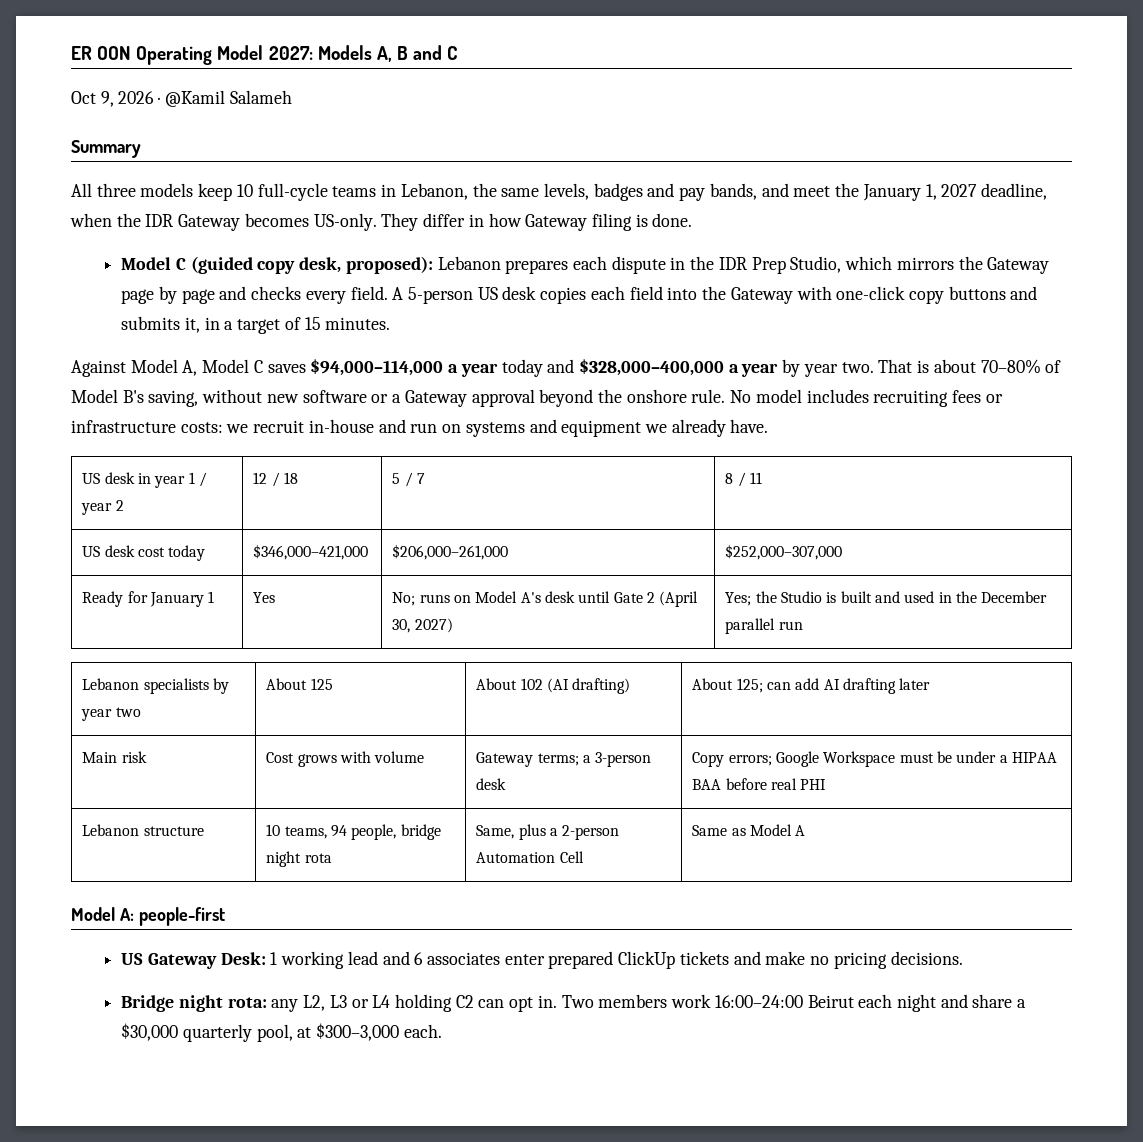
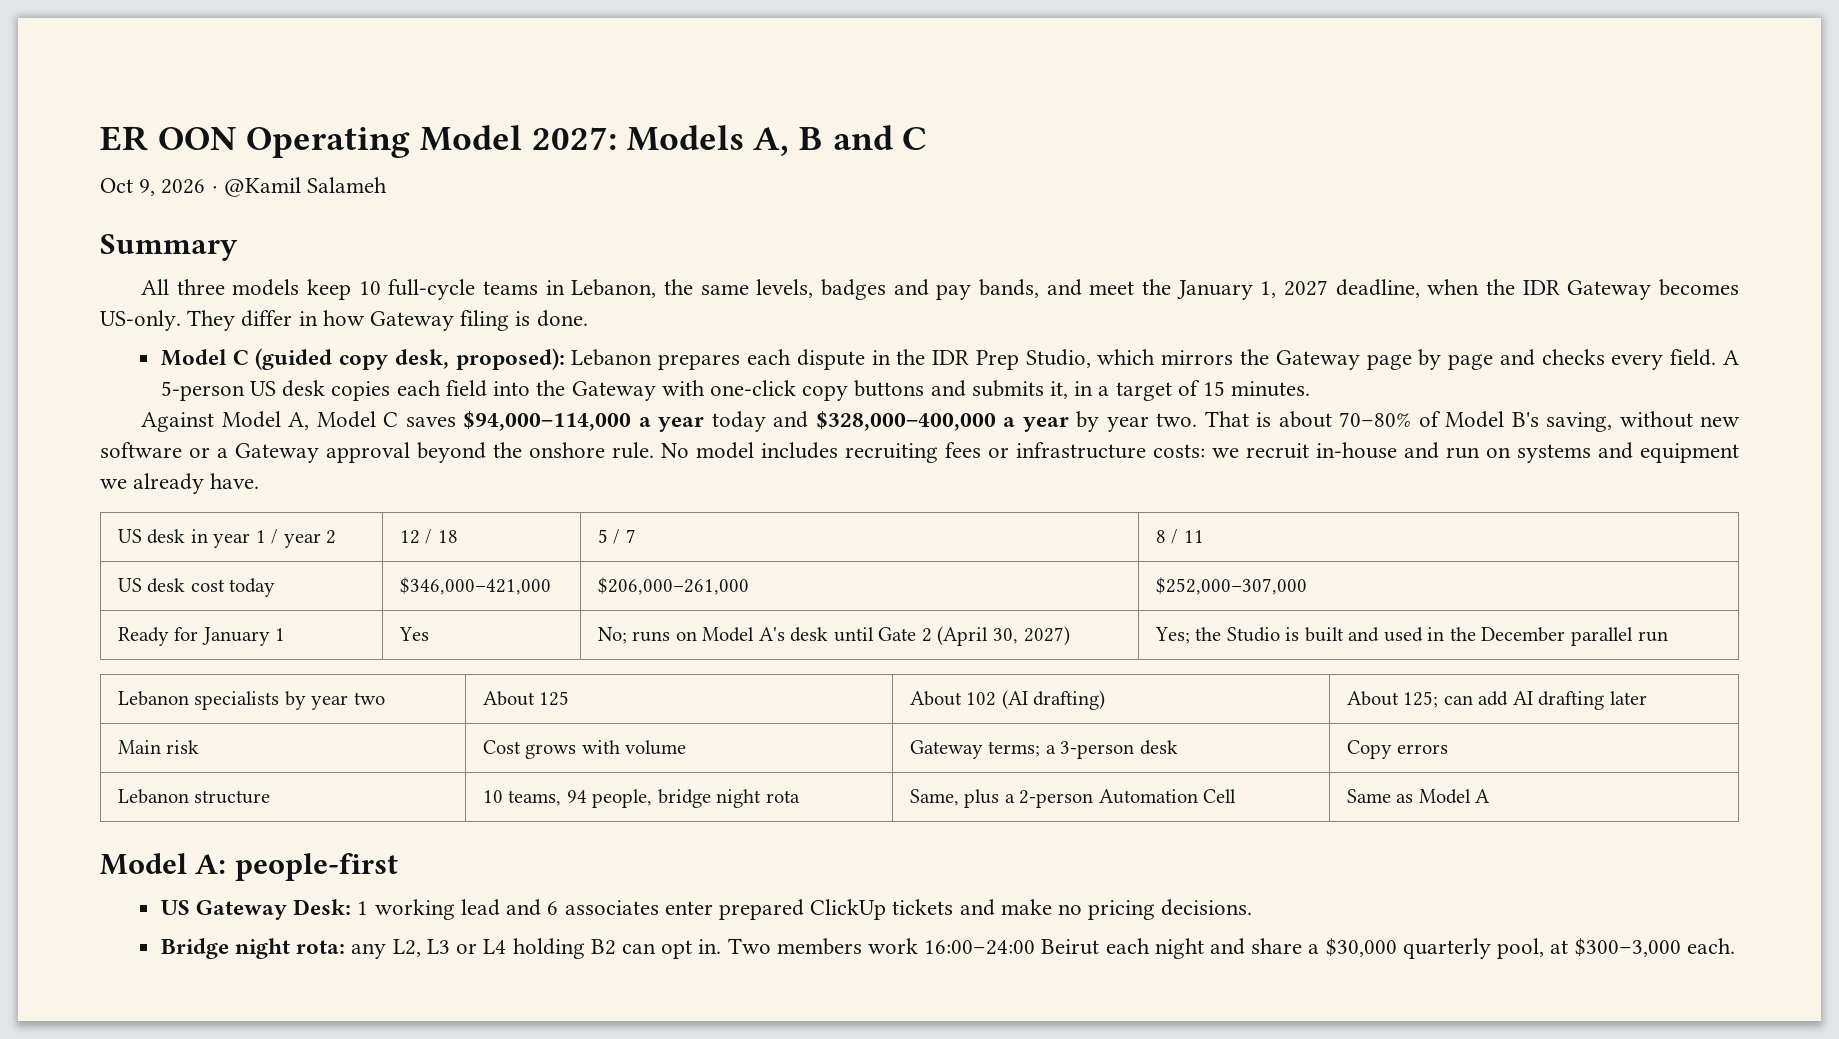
[728,751,1057,767] [692,778,827,790] errors; Google Workspace must be under a HIPAA BAA before real PHI -> [1397,744,1449,754] errors
[455,995,474,1008] C2 -> [590,939,616,955] B2

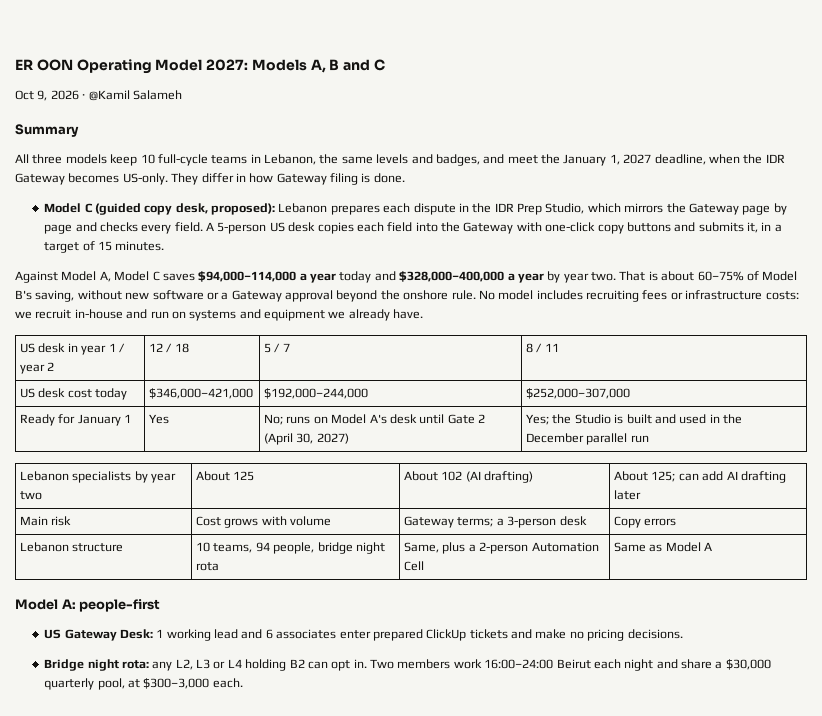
[756,279,1040,300] levels, badges and pay bands, -> [376,154,480,166] levels and badges,
[1339,412,1412,427] 70–80% -> [697,271,744,281] 60–75%
[597,577,749,595] $206,000–261,000 -> [264,388,369,399] $192,000–244,000

